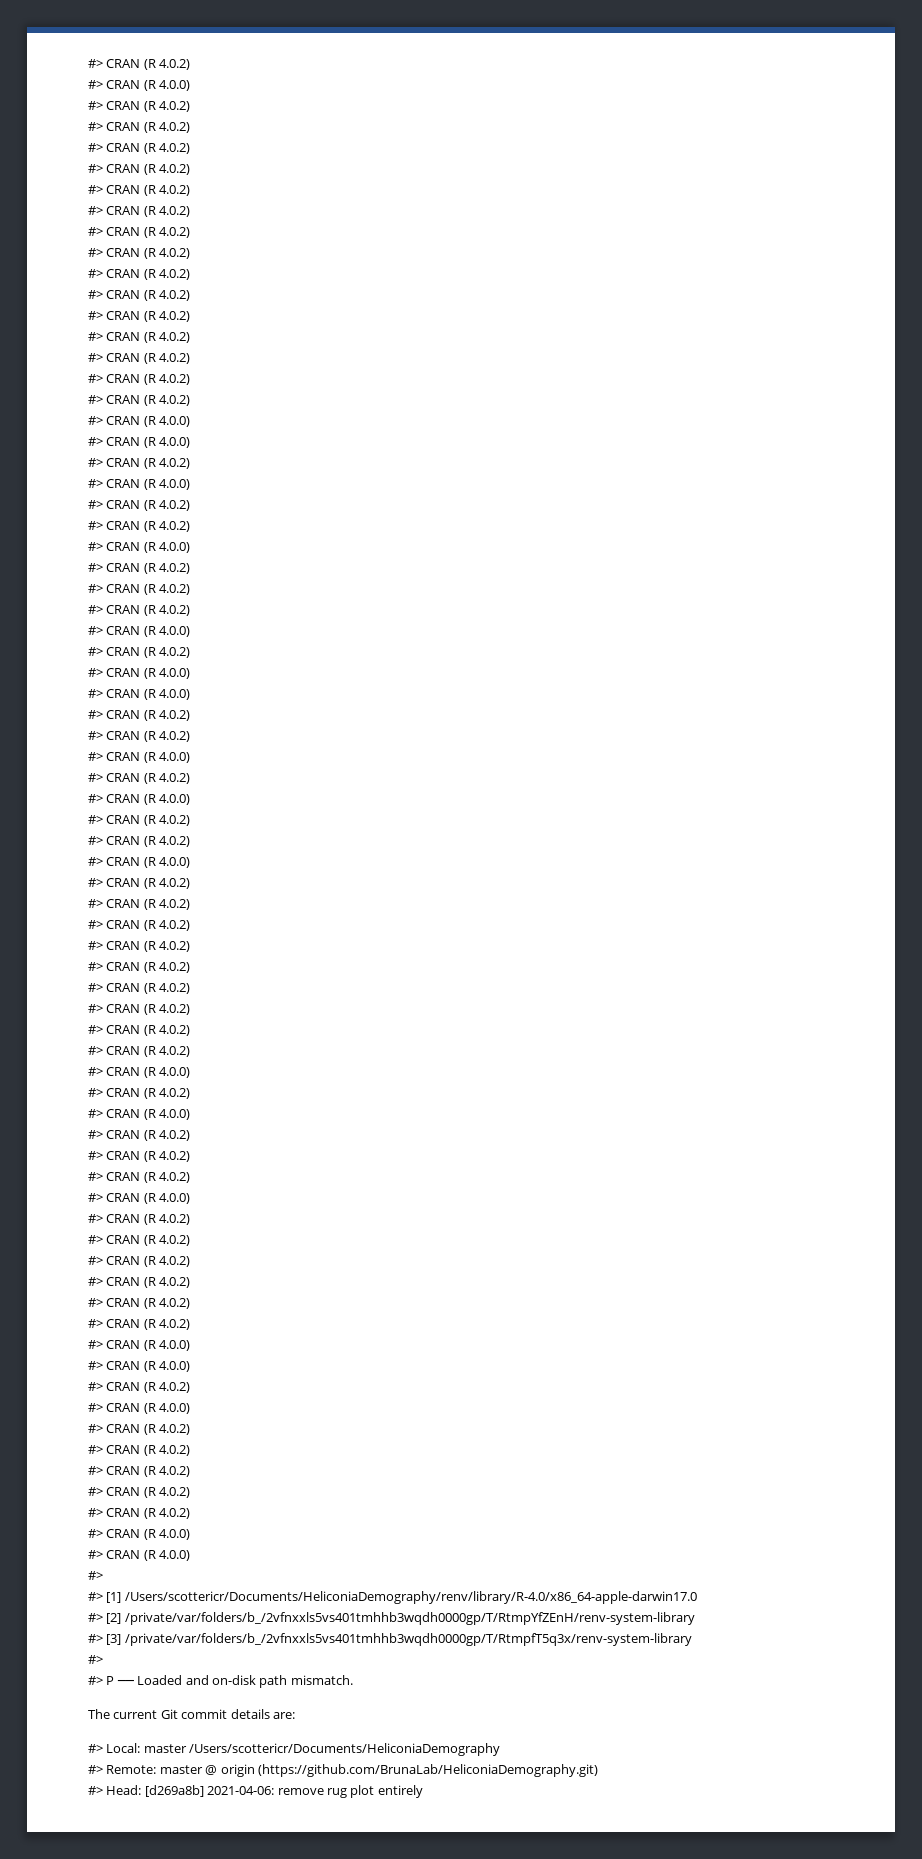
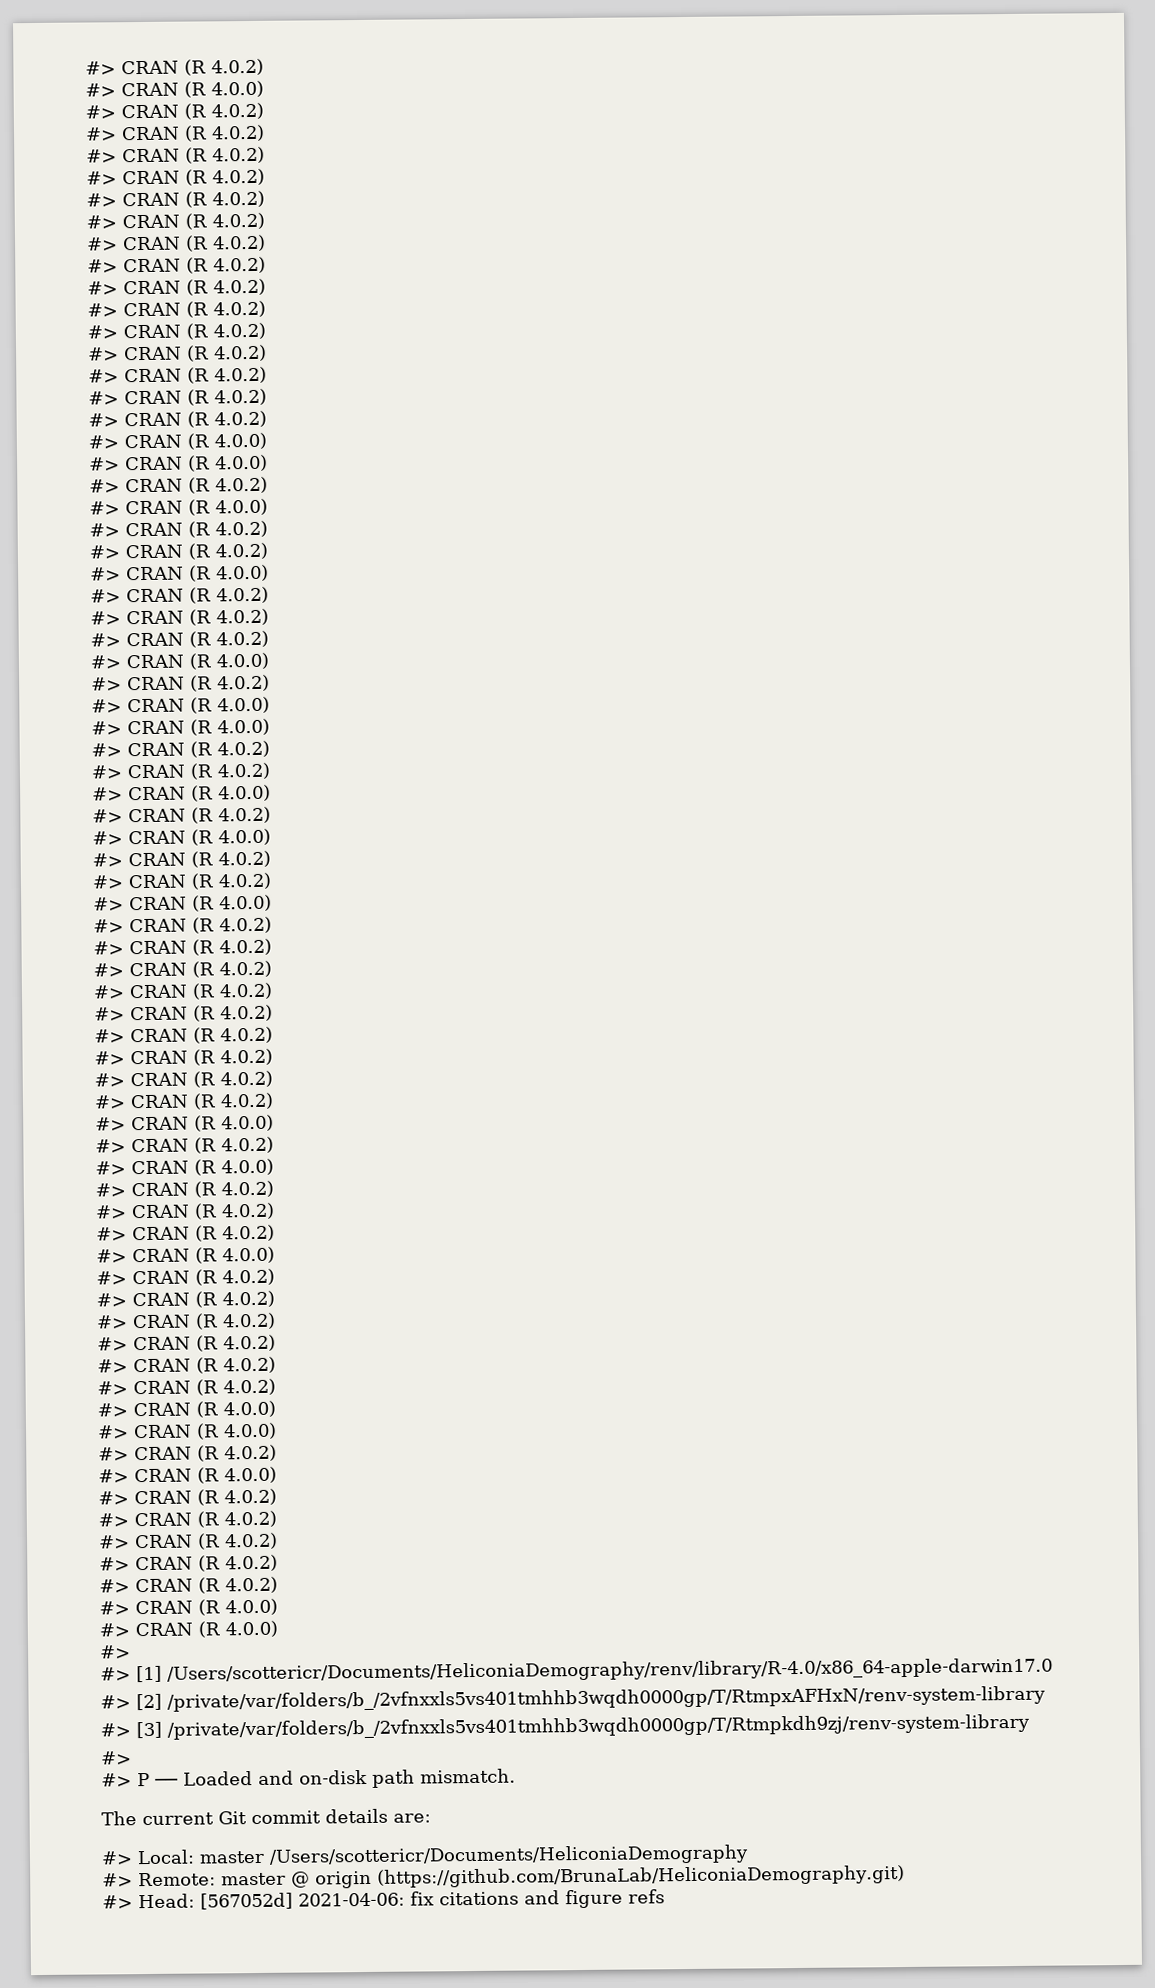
[124,1612,695,1625] /private/var/folders/b_/2vfnxxls5vs401tmhhb3wqdh0000gp/T/RtmpYfZEnH/renv-system-library -> [167,1685,1046,1712] /private/var/folders/b_/2vfnxxls5vs401tmhhb3wqdh0000gp/T/RtmpxAFHxN/renv-system-library
[124,1633,692,1646] /private/var/folders/b_/2vfnxxls5vs401tmhhb3wqdh0000gp/T/RtmpfT5q3x/renv-system-library -> [167,1713,1030,1740] /private/var/folders/b_/2vfnxxls5vs401tmhhb3wqdh0000gp/T/Rtmpkdh9zj/renv-system-library
[144,1785,423,1798] [d269a8b] 2021-04-06: remove rug plot entirely -> [200,1889,665,1910] [567052d] 2021-04-06: fix citations and figure refs

